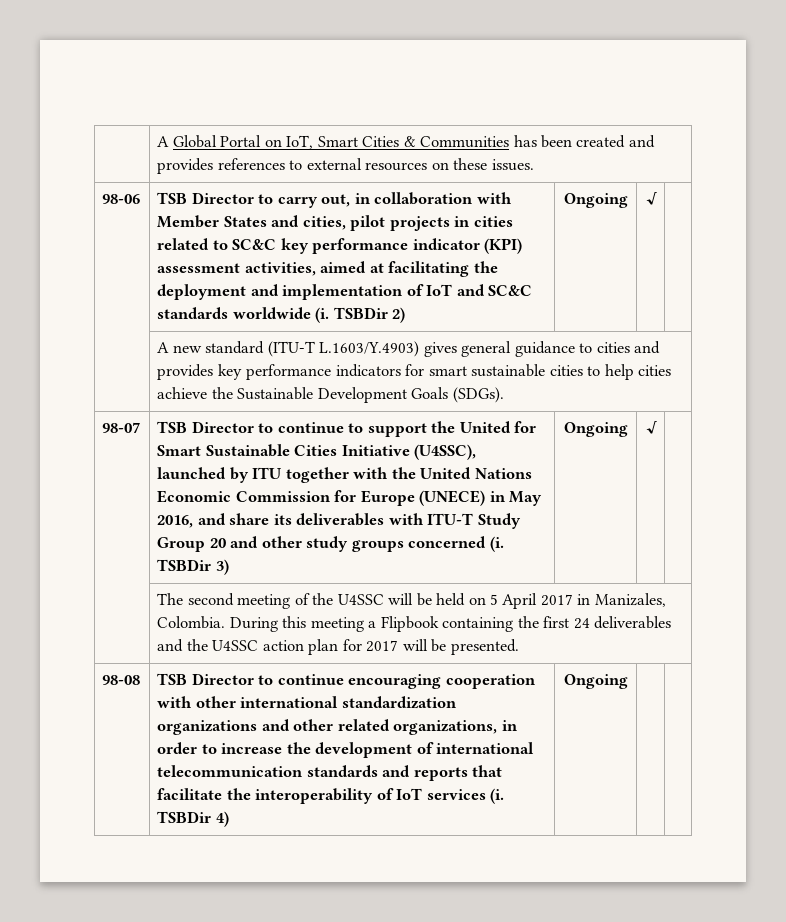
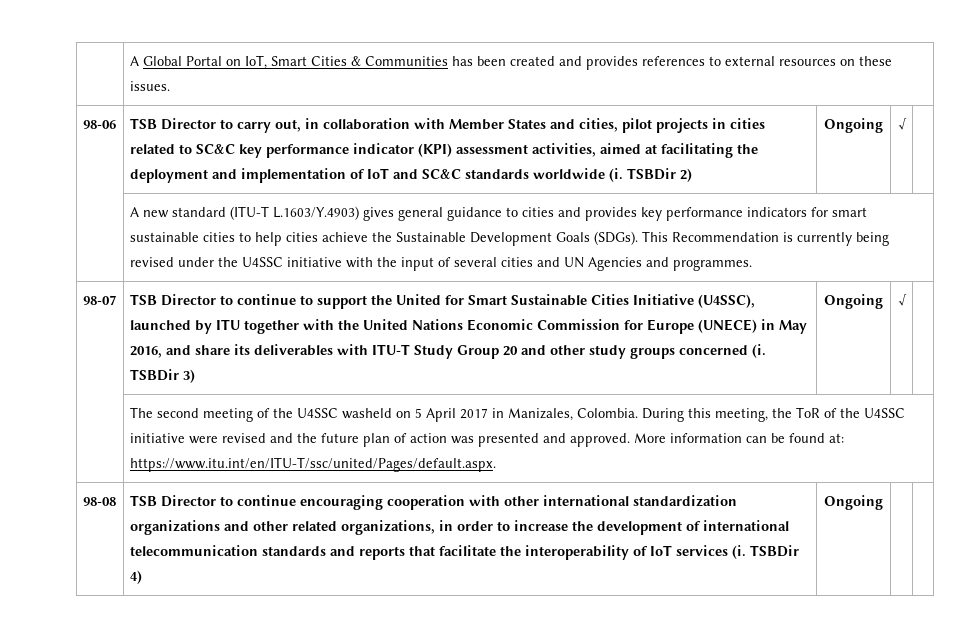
(504, 395) none -> [641,231,889,246] [129,257,752,271] This Recommendation is currently being revised under the U4SSC initiative with the input of several cities and UN Agencies and programmes.
[388,593,466,606] will be held -> [341,408,392,419] washeld
[310,616,672,632] [157,639,519,655] meeting a Flipbook containing the first 24 deliverables and the U4SSC action plan for 2017 will be presented. -> [714,407,905,422] [129,433,844,447] [129,457,496,472] meeting, the ToR of the U4SSC initiative were revised and the future plan of action was presented and approved. More information can be found at: https://www.itu.int/en/ITU-T/ssc/united/Pages/default.aspx.

